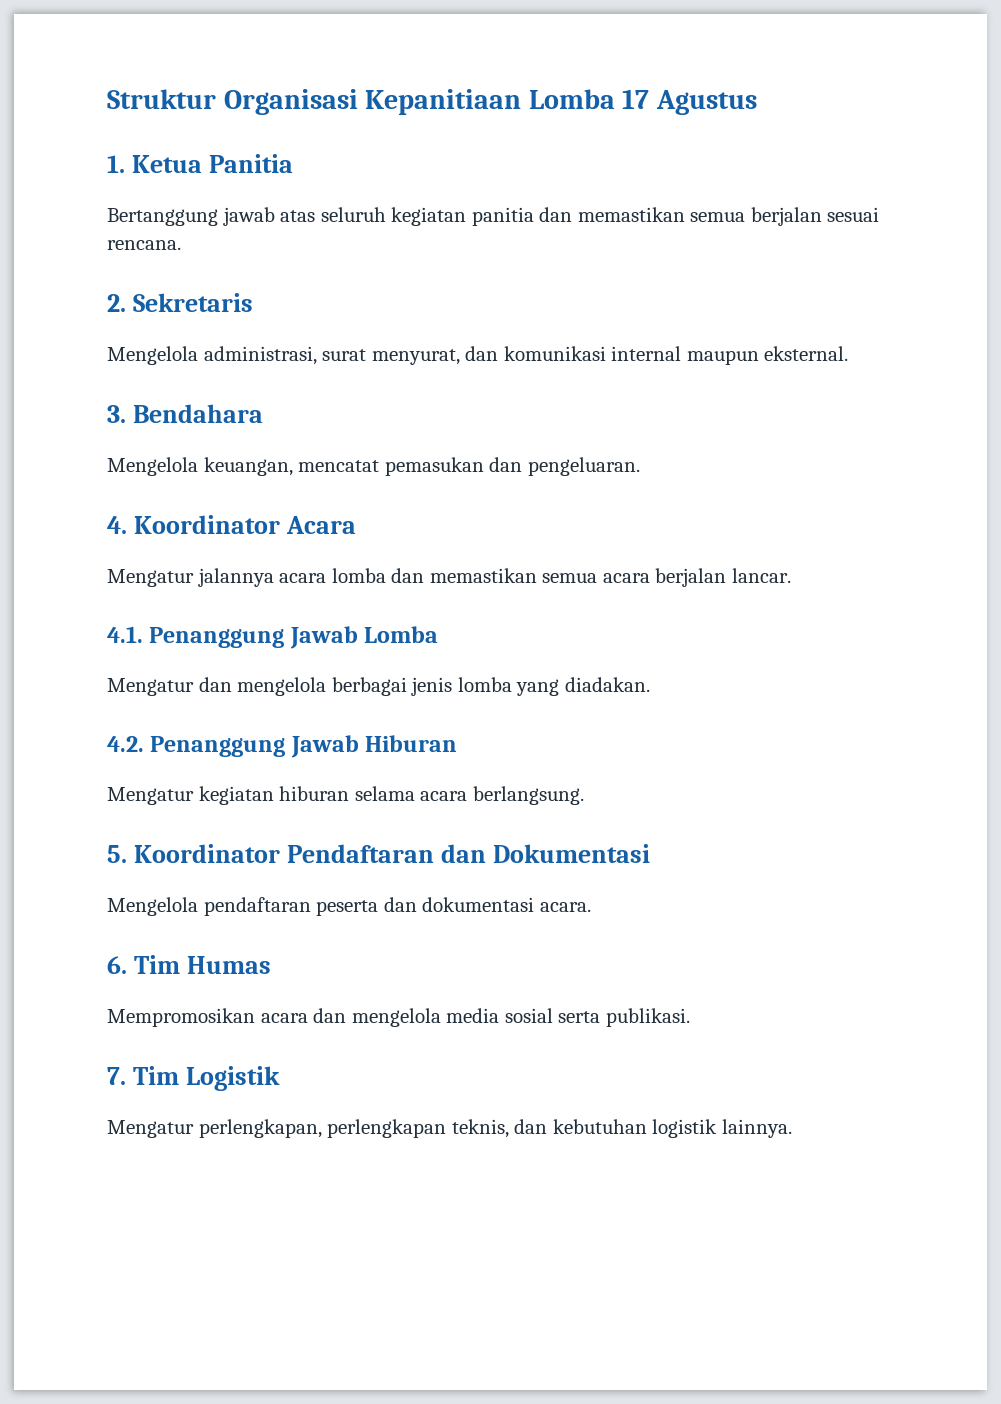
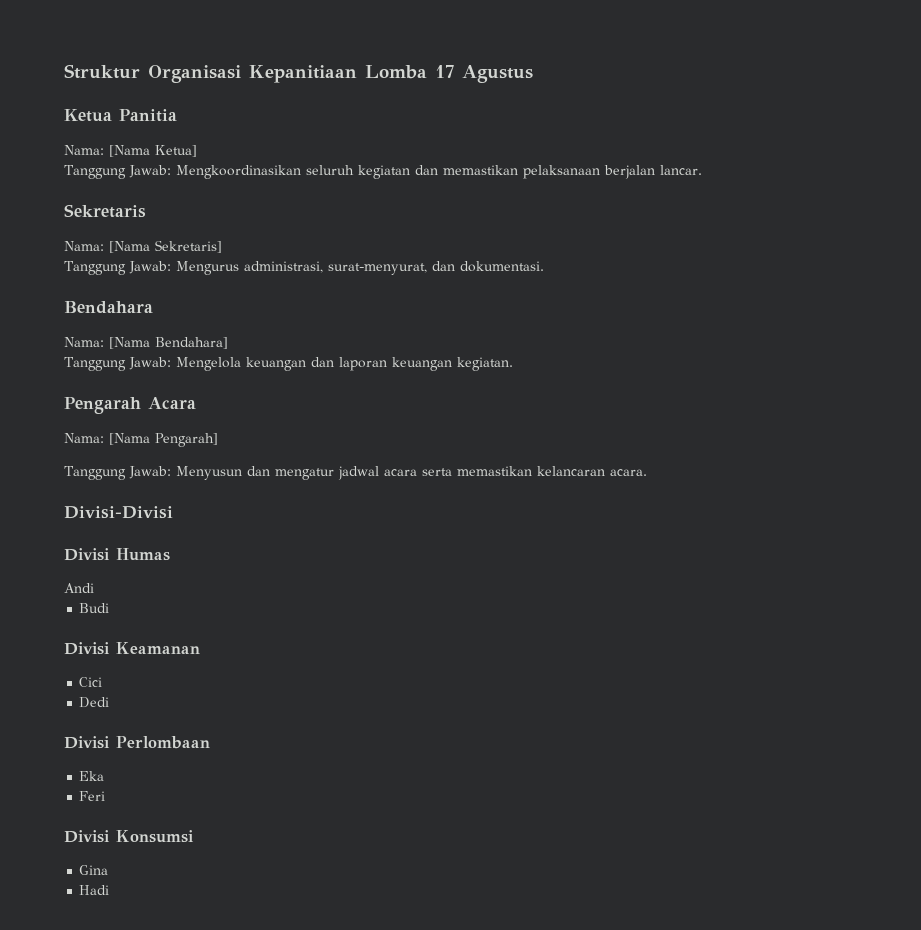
[107,155,125,173] 1. -> (533, 74) none
[107,207,316,226] Bertanggung jawab atas -> [64,145,197,157] [64,165,301,179] Nama: [Nama Ketua] // Tanggung Jawab: Mengkoordinasikan
[471,207,880,226] [107,240,181,250] [107,293,254,312] [107,346,849,365] [107,404,264,423] [107,457,640,476] [107,515,357,534] [107,568,791,587] [107,626,439,649] [107,677,650,696] [107,735,458,758] [107,786,584,805] [107,844,651,863] [107,897,535,916] panitia dan memastikan semua berjalan sesuai rencana. // 2. Sekretaris // Mengelola administrasi, surat menyurat, dan komunikasi internal maupun eksternal. // 3. Bendahara // Mengelola keuangan, mencatat pemasukan dan pengeluaran. // 4. Koordinator Acara // Mengatur jalannya acara lomba dan memastikan semua acara berjalan lancar. // 4.1. Penanggung Jawab Lomba // Mengatur dan mengelola berbagai jenis lomba yang diadakan. // 4.2. Penanggung Jawab Hiburan // Mengatur kegiatan hiburan selama acara berlangsung. // 5. Koordinator Pendaftaran dan Dokumentasi // Mengelola pendaftaran peserta dan dokumentasi -> [414,165,702,179] [64,204,146,218] [64,240,222,253] [64,261,544,275] [64,301,153,314] [64,337,228,349] [64,357,513,371] [64,397,196,414] [64,433,218,447] [64,466,605,480] dan memastikan pelaksanaan berjalan lancar. // Sekretaris // Nama: [Nama Sekretaris] // Tanggung Jawab: Mengurus administrasi, surat-menyurat, dan dokumentasi. // Bendahara // Nama: [Nama Bendahara] // Tanggung Jawab: Mengelola keuangan dan laporan keuangan kegiatan. // Pengarah Acara // Nama: [Nama Pengarah] // Tanggung Jawab: Menyusun dan mengatur jadwal acara serta memastikan kelancaran
[107,955,181,974] 6. Tim -> [64,506,173,519] [64,548,110,561] Divisi-Divisi // Divisi
[107,1008,690,1027] [107,1066,281,1091] [107,1119,792,1138] Mempromosikan acara dan mengelola media sosial serta publikasi. // 7. Tim Logistik // Mengatur perlengkapan, perlengkapan teknis, dan kebutuhan logistik lainnya. -> [64,583,94,593] [79,603,110,613] [64,642,200,655] [79,677,103,687] [79,697,110,708] [64,736,210,749] [79,771,105,781] [79,791,106,801] [64,830,194,843] [79,865,109,875] [79,885,110,895] Andi // Budi // Divisi Keamanan // Cici // Dedi // Divisi Perlombaan // Eka // Feri // Divisi Konsumsi // Gina // Hadi

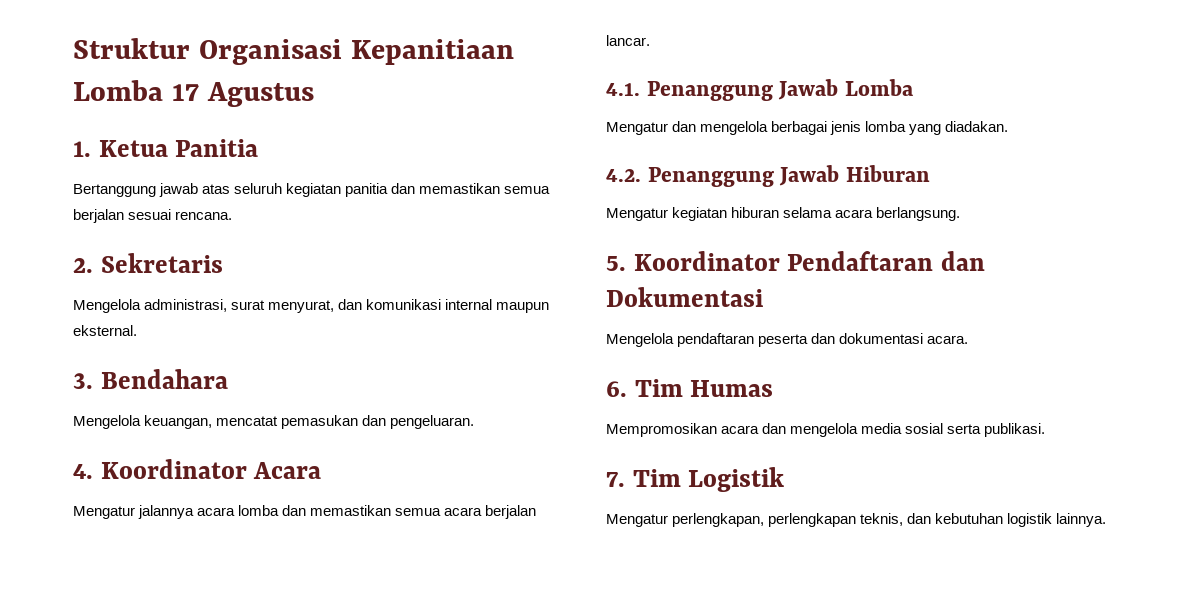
(533, 74) none -> [73,141,91,157] 1.
[64,145,197,157] [64,165,301,179] Nama: [Nama Ketua] // Tanggung Jawab: Mengkoordinasikan -> [73,183,231,197] Bertanggung jawab atas
[414,165,702,179] [64,204,146,218] [64,240,222,253] [64,261,544,275] [64,301,153,314] [64,337,228,349] [64,357,513,371] [64,397,196,414] [64,433,218,447] [64,466,605,480] dan memastikan pelaksanaan berjalan lancar. // Sekretaris // Nama: [Nama Sekretaris] // Tanggung Jawab: Mengurus administrasi, surat-menyurat, dan dokumentasi. // Bendahara // Nama: [Nama Bendahara] // Tanggung Jawab: Mengelola keuangan dan laporan keuangan kegiatan. // Pengarah Acara // Nama: [Nama Pengarah] // Tanggung Jawab: Menyusun dan mengatur jadwal acara serta memastikan kelancaran -> [345,183,551,197] [73,209,233,223] [73,253,223,273] [73,299,550,313] [73,325,137,336] [73,369,228,389] [73,415,475,429] [73,459,322,479] [73,505,537,519] [606,35,650,46] [606,79,914,101] [606,121,1009,135] [606,165,930,187] [606,207,961,221] [606,251,986,271] [606,287,763,307] [606,333,924,347] panitia dan memastikan semua berjalan sesuai rencana. // 2. Sekretaris // Mengelola administrasi, surat menyurat, dan komunikasi internal maupun eksternal. // 3. Bendahara // Mengelola keuangan, mencatat pemasukan dan pengeluaran. // 4. Koordinator Acara // Mengatur jalannya acara lomba dan memastikan semua acara berjalan lancar. // 4.1. Penanggung Jawab Lomba // Mengatur dan mengelola berbagai jenis lomba yang diadakan. // 4.2. Penanggung Jawab Hiburan // Mengatur kegiatan hiburan selama acara berlangsung. // 5. Koordinator Pendaftaran dan Dokumentasi // Mengelola pendaftaran peserta dan dokumentasi
[64,506,173,519] [64,548,110,561] Divisi-Divisi // Divisi -> [606,379,683,397] 6. Tim
[64,583,94,593] [79,603,110,613] [64,642,200,655] [79,677,103,687] [79,697,110,708] [64,736,210,749] [79,771,105,781] [79,791,106,801] [64,830,194,843] [79,865,109,875] [79,885,110,895] Andi // Budi // Divisi Keamanan // Cici // Dedi // Divisi Perlombaan // Eka // Feri // Divisi Konsumsi // Gina // Hadi -> [606,423,1046,437] [606,467,785,492] [606,513,1107,527] Mempromosikan acara dan mengelola media sosial serta publikasi. // 7. Tim Logistik // Mengatur perlengkapan, perlengkapan teknis, dan kebutuhan logistik lainnya.

